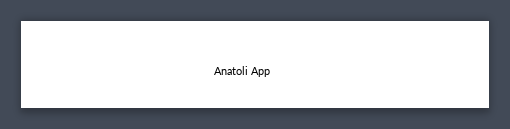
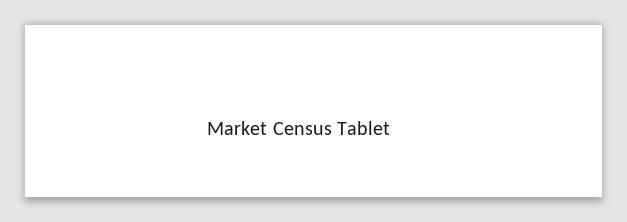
[214,66,270,77] Anatoli App -> [207,121,390,135] Market Census Tablet

